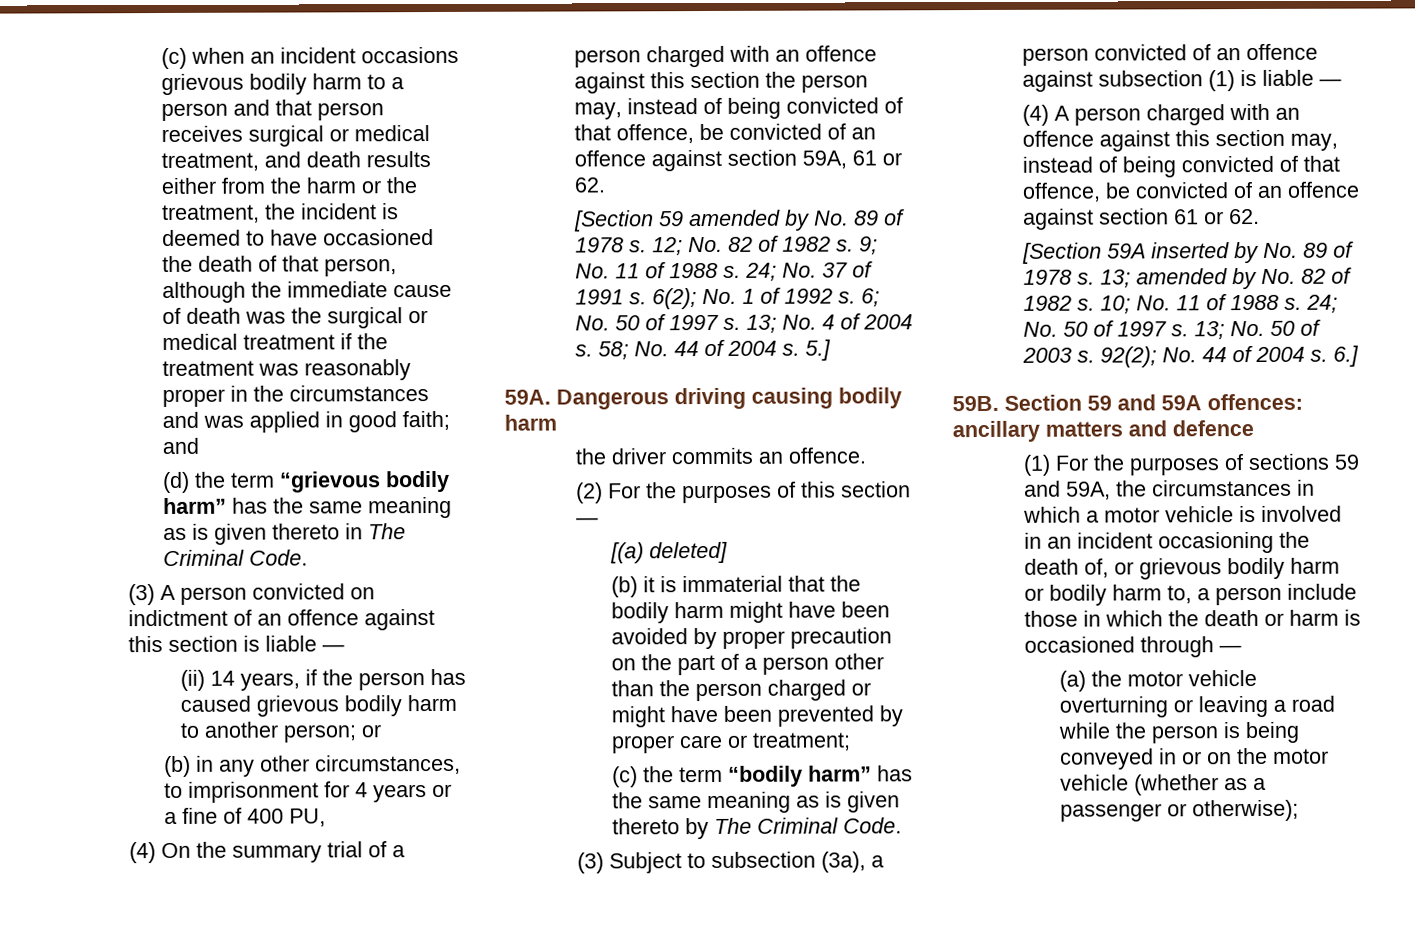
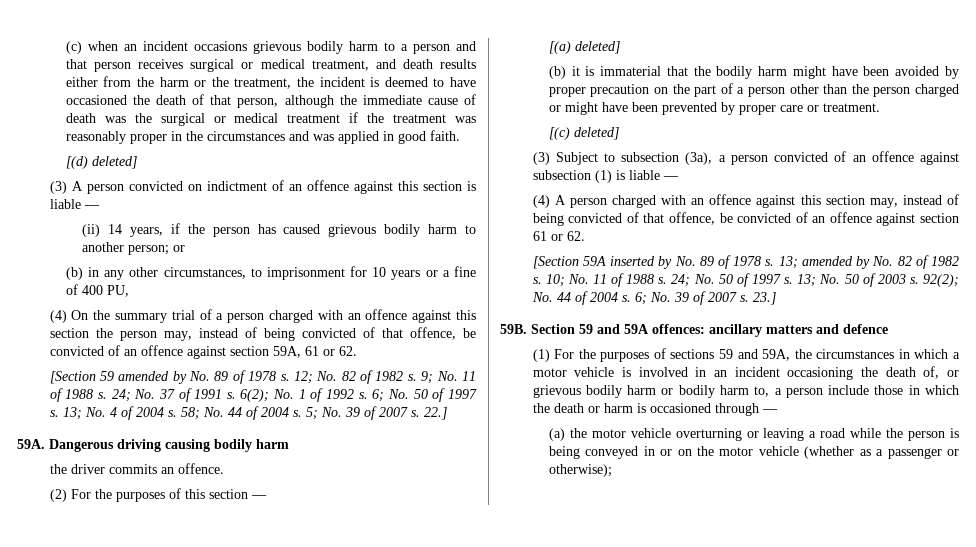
[402,410,451,431] [162,437,200,455] [163,470,451,494] [163,496,453,519] [163,523,407,545] [163,549,309,567] faith; and // (d) the term “grievous bodily harm” has the same meaning as is given thereto in The Criminal Code. -> [429,130,460,141] [65,156,137,169] faith. // [(d) deleted]
[355,782,369,798] 4 -> [372,267,387,277] 10
[804,339,831,361] 5.] -> [305,406,447,420] 5; No. 39 of 2007 s. 22.]
[752,732,852,751] [612,765,914,788] [612,791,901,814] [612,817,903,840] treatment; // (c) the term “bodily harm” has the same meaning as is given thereto by The Criminal Code. -> [822,103,880,112] [548,127,619,140] treatment. // [(c) deleted]
[1332,345,1359,367] 6.] -> [634,291,776,305] 6; No. 39 of 2007 s. 23.]

